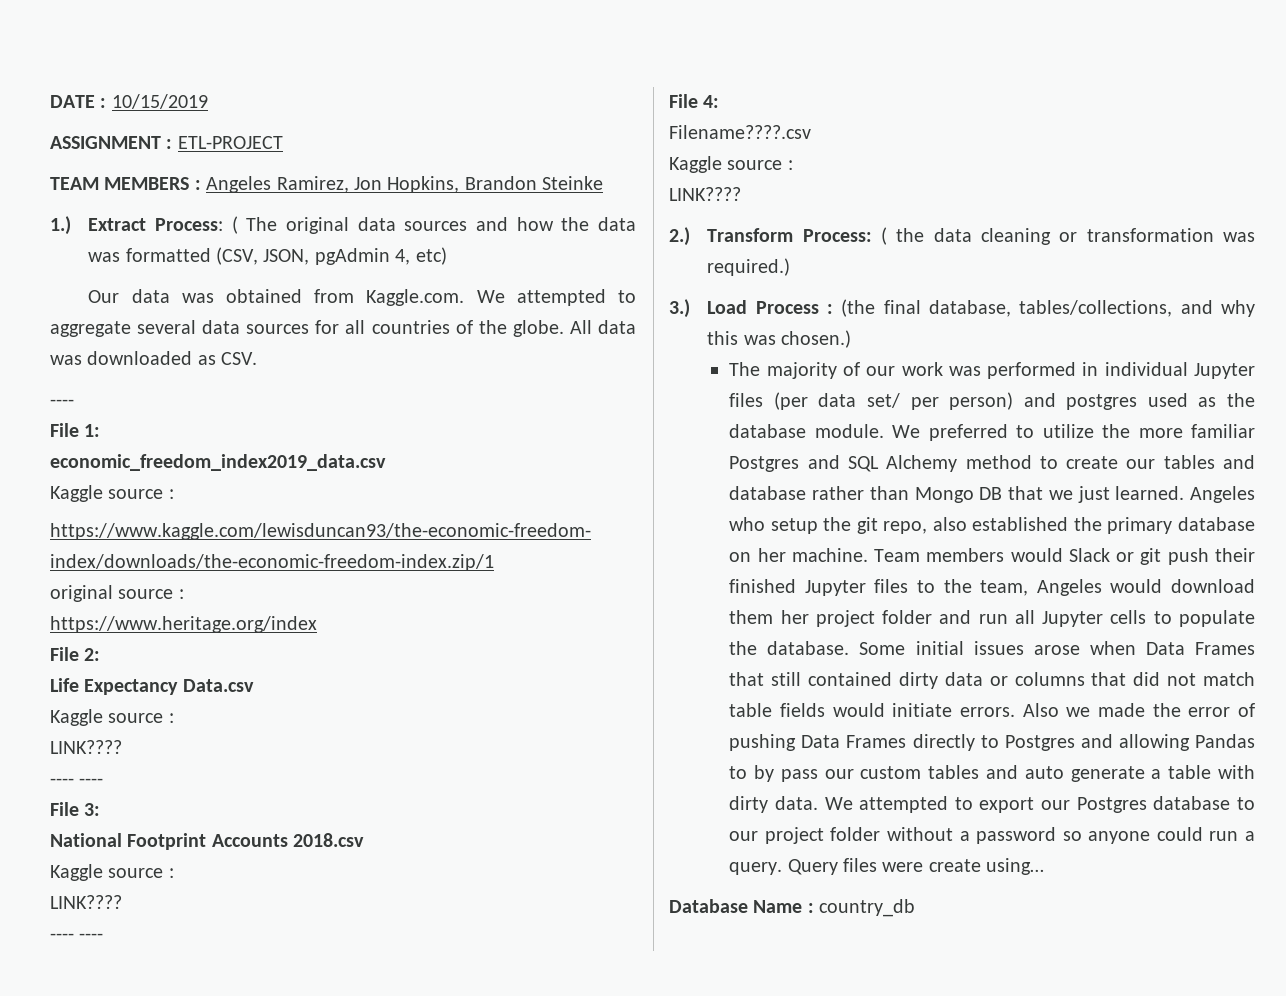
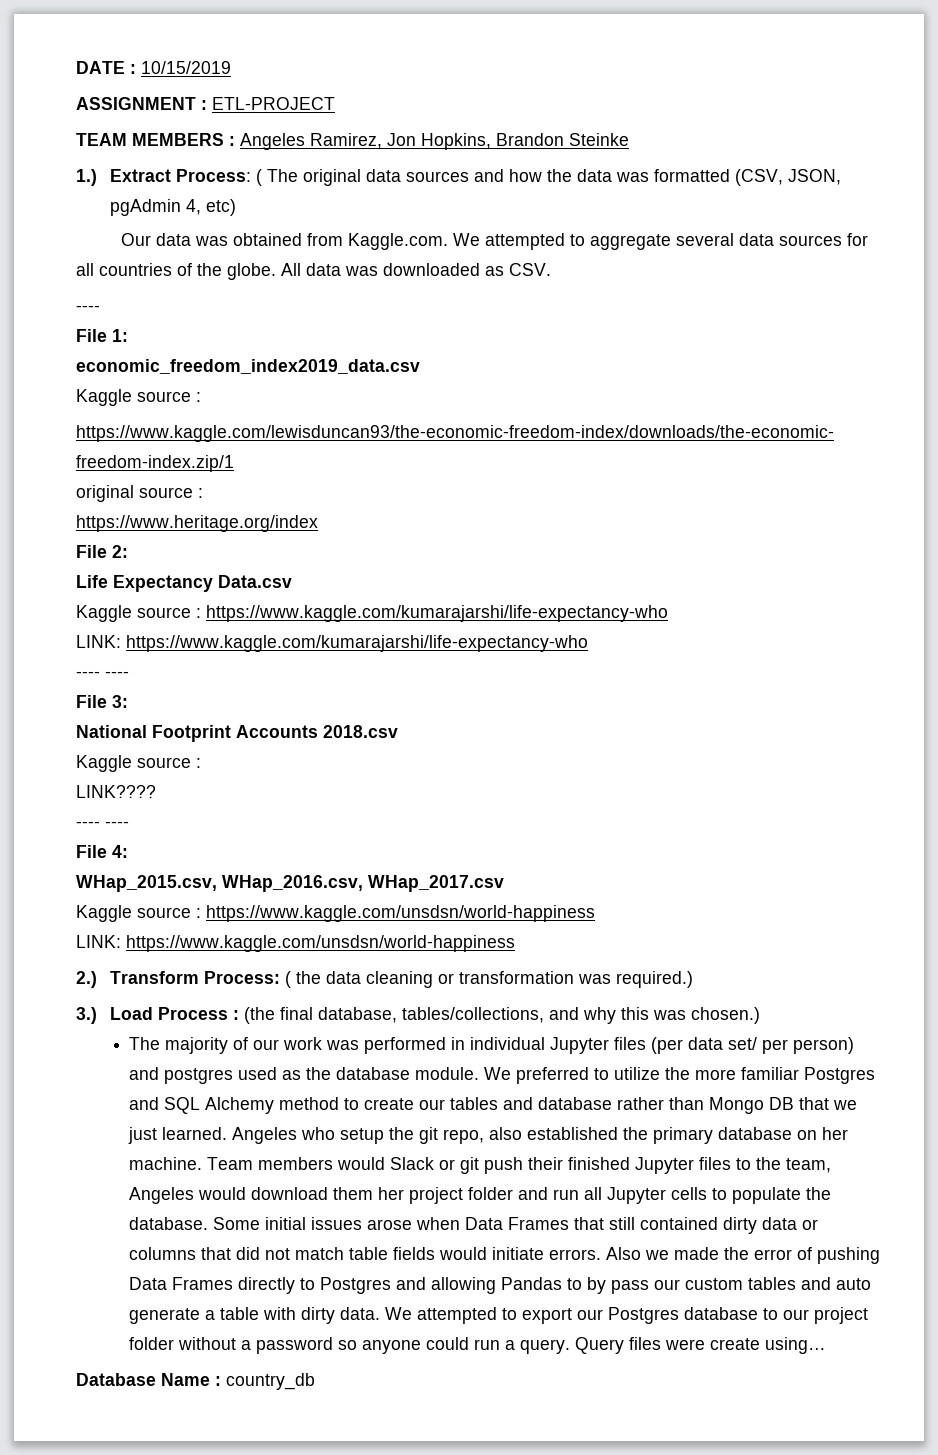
[50,740,122,754] // LINK???? -> [206,605,668,622] [76,635,588,652] https://www.kaggle.com/kumarajarshi/life-expectancy-who // LINK: https://www.kaggle.com/kumarajarshi/life-expectancy-who
[669,125,811,139] [669,156,793,173] [669,187,741,201] Filename????.csv // Kaggle source : // LINK???? -> [76,875,504,892] [76,905,595,922] [76,935,515,952] WHap_2015.csv, WHap_2016.csv, WHap_2017.csv // Kaggle source : https://www.kaggle.com/unsdsn/world-happiness // LINK: https://www.kaggle.com/unsdsn/world-happiness

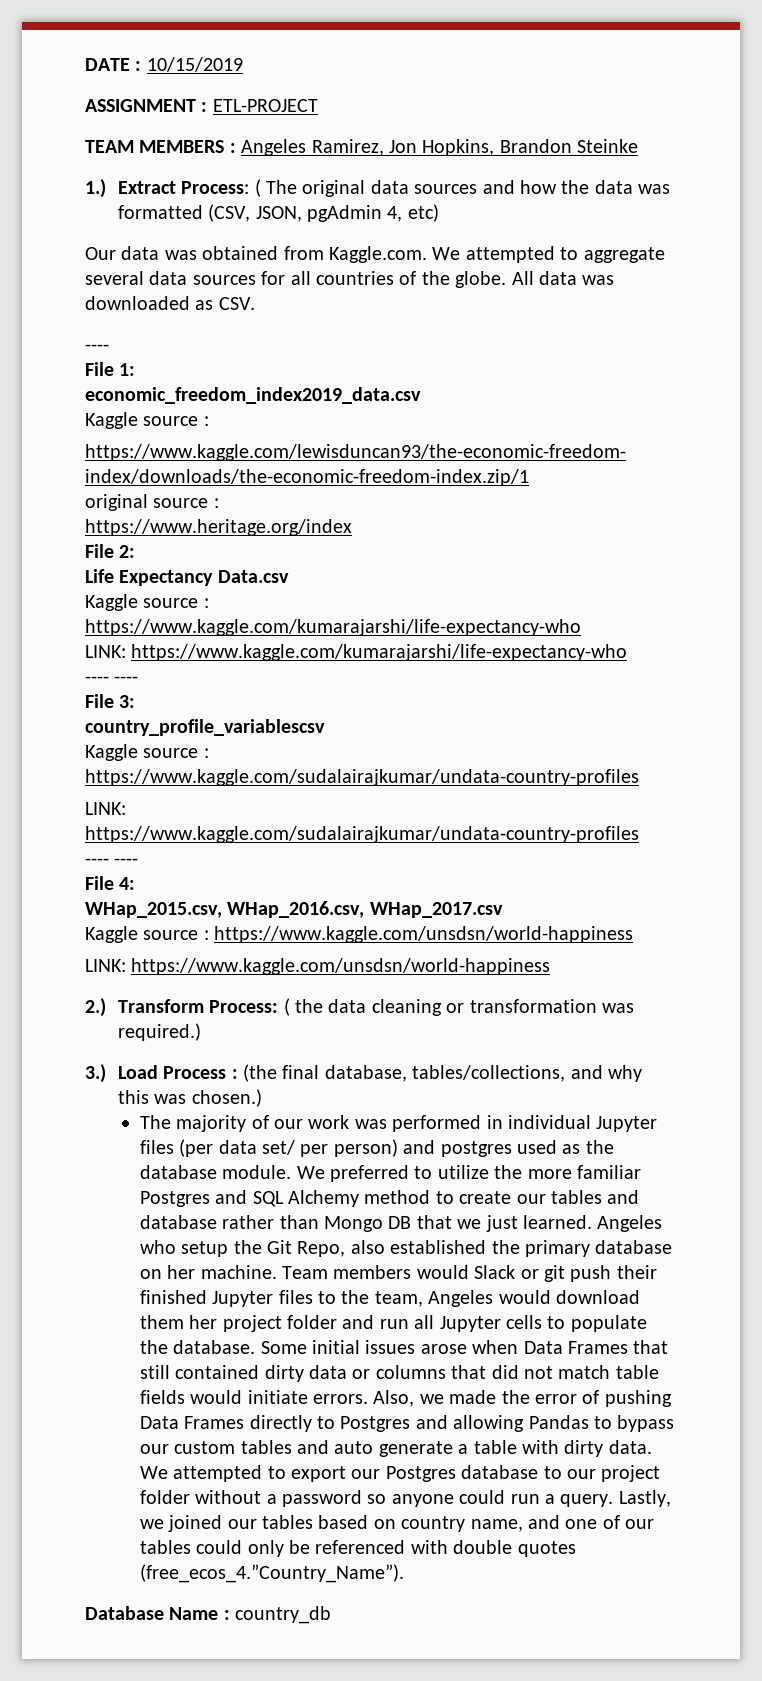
[76,725,398,742] [76,755,201,772] [76,785,156,798] National Footprint Accounts 2018.csv // Kaggle source : // LINK???? -> [85,719,325,736] [85,744,209,761] [85,769,639,786] [85,802,126,815] [85,826,639,843] country_profile_variablescsv // Kaggle source : https://www.kaggle.com/sudalairajkumar/undata-country-profiles // LINK: https://www.kaggle.com/sudalairajkumar/undata-country-profiles
[419,1127,485,1144] git repo, -> [267,1240,346,1257] Git Repo,
[606,1247,642,1260] Also -> [373,1390,415,1407] Also,
[587,1277,650,1294] by pass -> [617,1415,675,1432] bypass
[575,1337,827,1354] Query files were create using… -> [618,1490,671,1507] [139,1515,655,1532] [139,1540,576,1557] [139,1564,404,1583] Lastly, we joined our tables based on country name, and one of our tables could only be referenced with double quotes (free_ecos_4.”Country_Name”).

